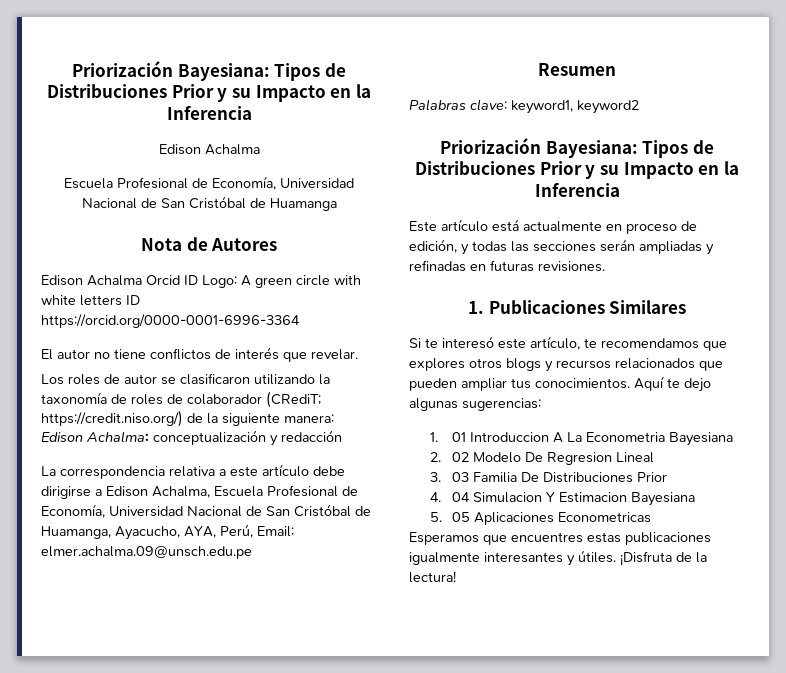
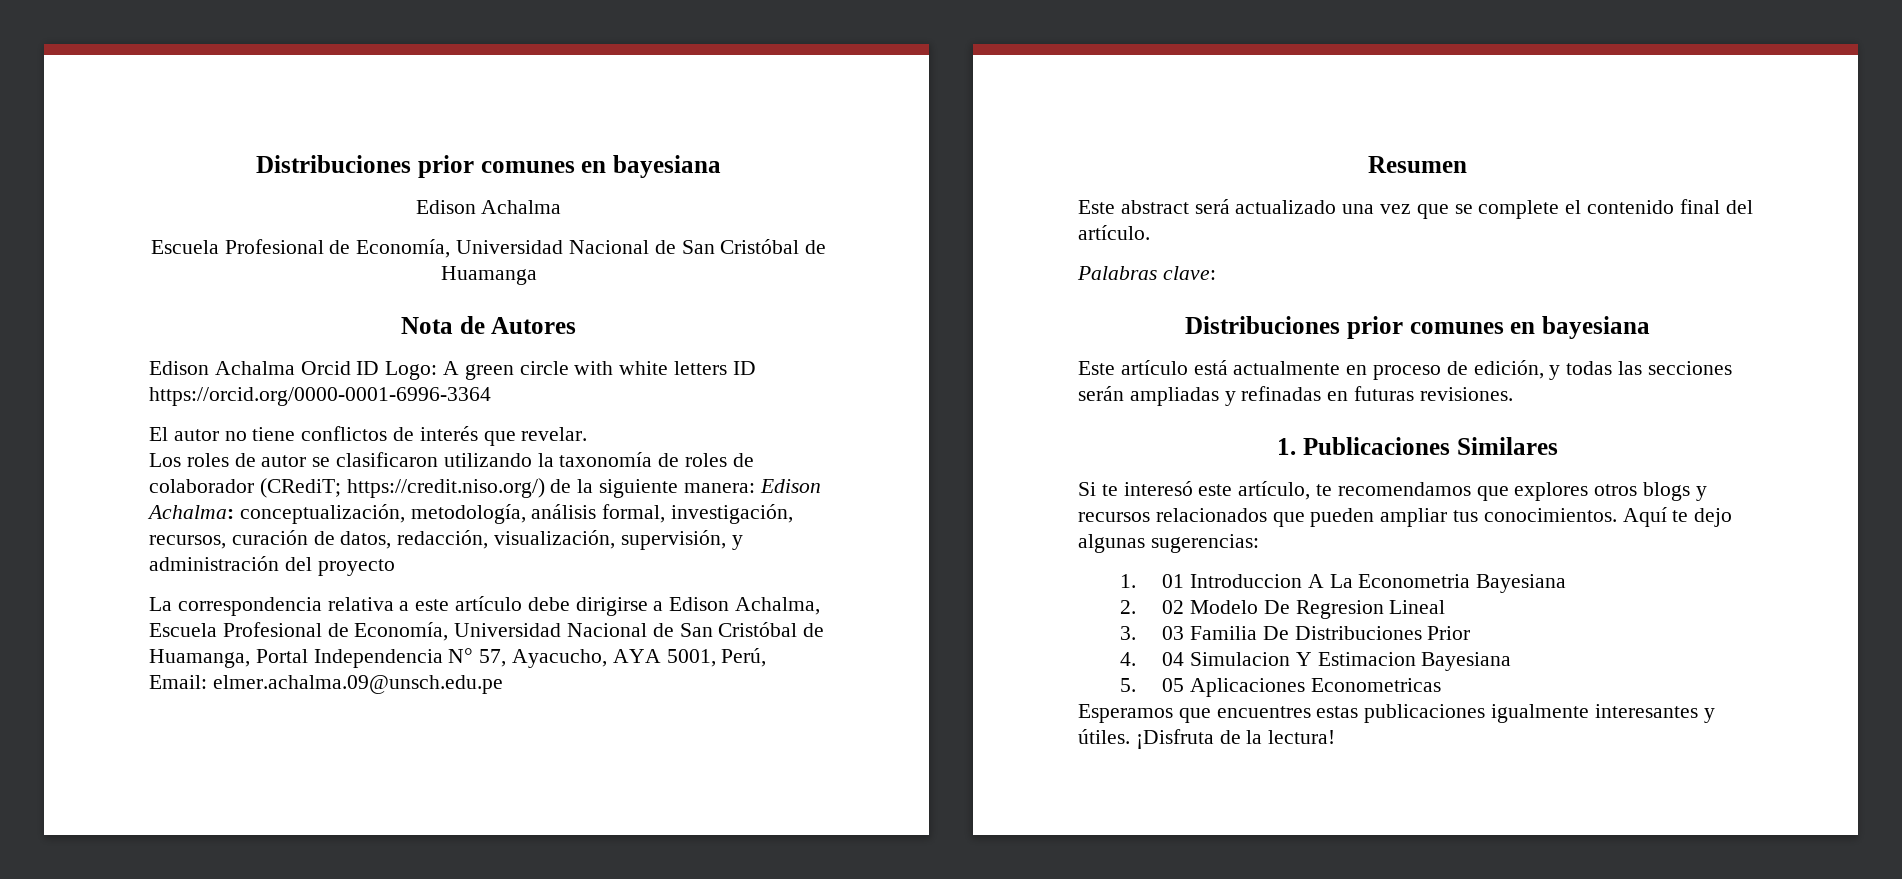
[72,61,346,81] [47,84,371,102] [166,106,252,120] Priorización Bayesiana: Tipos de Distribuciones Prior y su Impacto en la Inferencia -> [256,155,721,178] Distribuciones prior comunes en bayesiana
[153,430,342,446] conceptualización y redacción -> [239,504,794,524] [149,530,743,550] [149,556,395,576] conceptualización, metodología, análisis formal, investigación, recursos, curación de datos, redacción, visualización, supervisión, y administración del proyecto
[115,524,294,540] [41,546,252,559] [538,63,616,76] [409,99,639,114] [440,138,714,158] [415,161,739,179] [534,183,620,197] Ayacucho, AYA, Perú, Email: elmer.achalma.09@unsch.edu.pe // Resumen // Palabras clave: keyword1, keyword2 // Priorización Bayesiana: Tipos de Distribuciones Prior y su Impacto en la Inferencia -> [255,648,767,668] [149,675,503,694] [1368,156,1467,173] [1078,199,1753,219] [1078,225,1150,240] [1077,266,1216,280] [1185,316,1650,339] Portal Independencia N° 57, Ayacucho, AYA 5001, Perú, Email: elmer.achalma.09@unsch.edu.pe // Resumen // Este abstract será actualizado una vez que se complete el contenido final del artículo. // Palabras clave: // Distribuciones prior comunes en bayesiana

